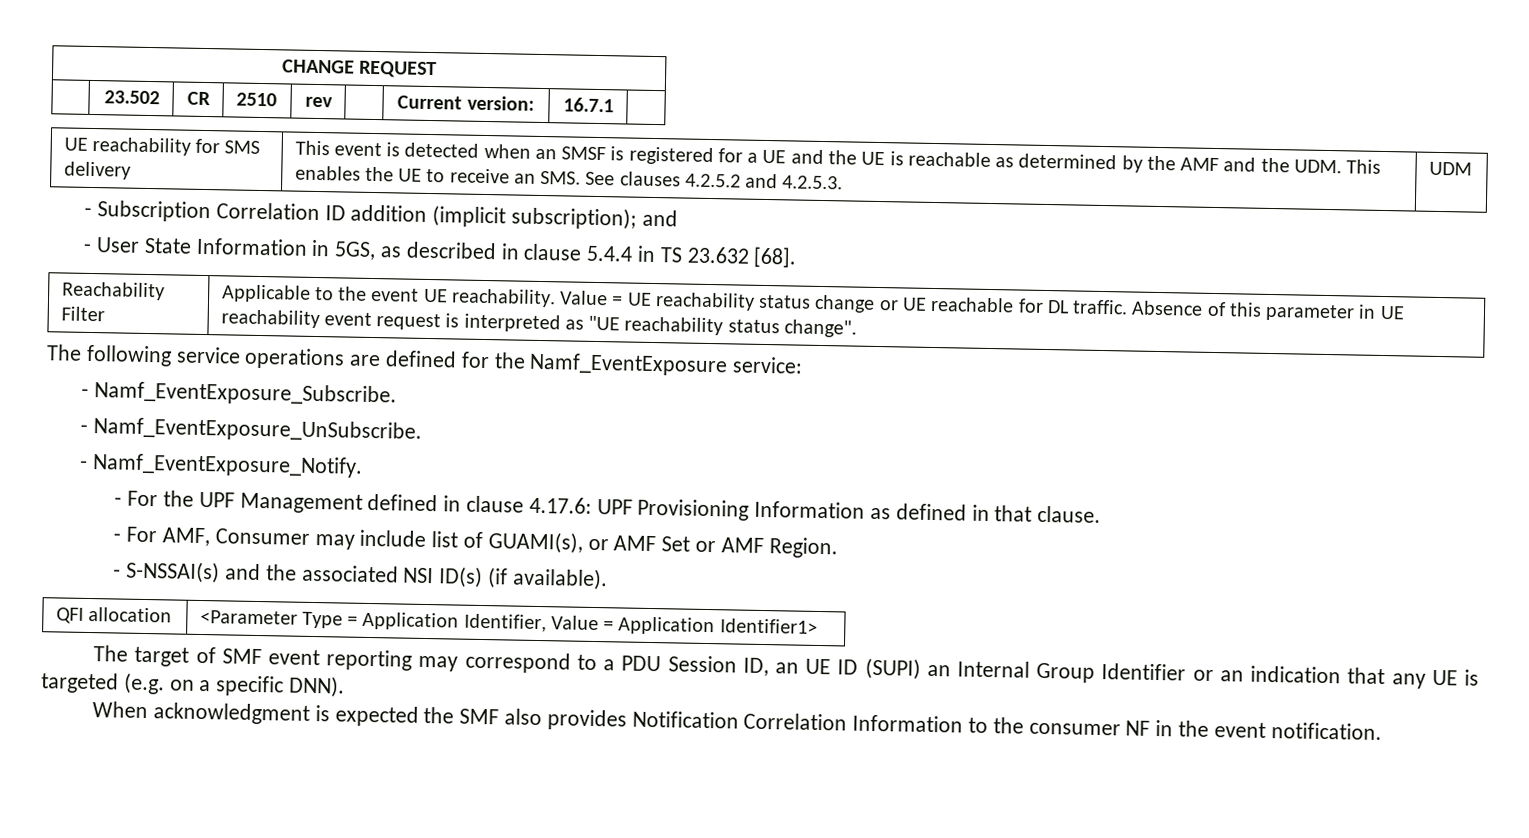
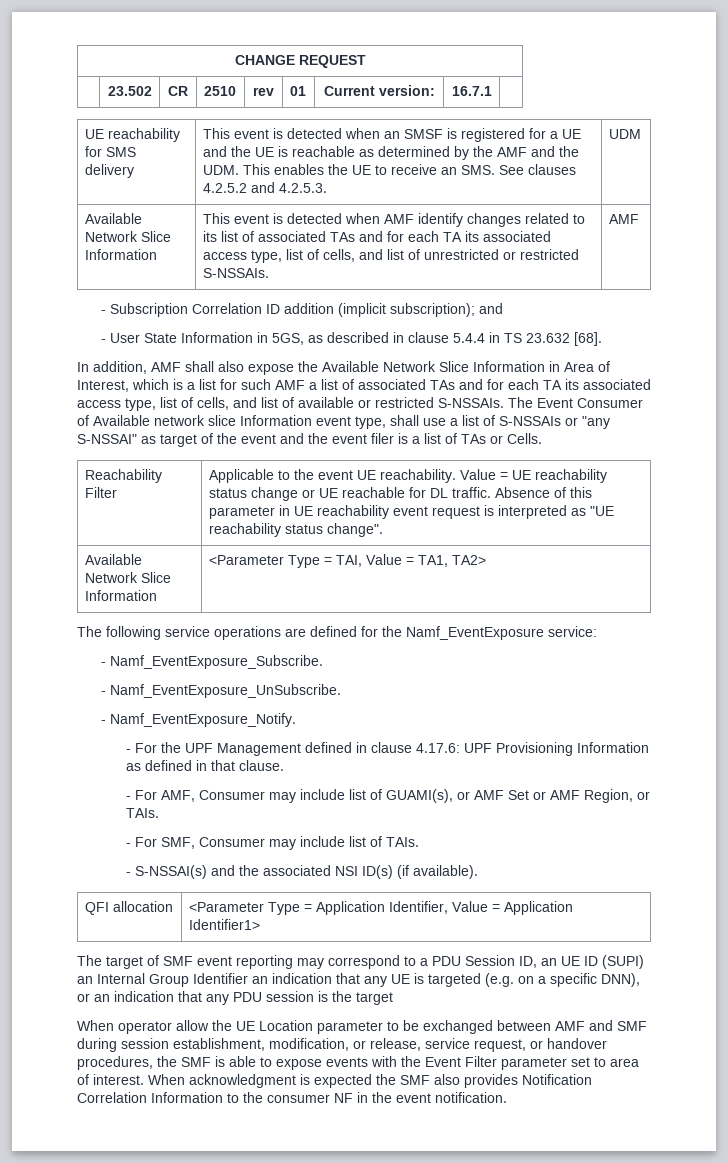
(333, 102) none -> [289,86,306,96] 01
(1472, 168) none -> [84,213,142,224] [84,231,171,242] [84,249,157,260] [202,213,585,227] [202,231,551,242] [202,249,579,263] [202,268,269,278] [608,214,639,224] // Available Network Slice Information | This event is detected when AMF identify changes related to its list of associated TAs and for each TA its associated access type, list of cells, and list of unrestricted or restricted S-NSSAIs. | AMF
(798, 257) none -> [77,361,610,375] [77,379,651,392] [77,397,643,411] [77,415,610,429] [77,433,542,447] // In addition, AMF shall also expose the Available Network Slice Information in Area of Interest, which is a list for such AMF a list of associated TAs and for each TA its associated access type, list of cells, and list of available or restricted S-NSSAIs. The Event Consumer of Available network slice Information event type, shall use a list of S-NSSAIs or "any S-NSSAI" as target of the event and the event filer is a list of TAs or Cells.
(857, 328) none -> [84,554,142,565] [84,572,171,583] [84,590,157,601] [208,554,486,568] // Available Network Slice Information | <Parameter Type = TAI, Value = TA1, TA2>
[768,537,838,559] Region. -> [583,789,650,803] [125,808,159,818] [125,836,419,850] Region, or TAIs. // - For SMF, Consumer may include list of TAIs.
[1192,669,1214,682] or -> (248, 978) none
[288,675,346,698] DNN). // -> [601,973,640,987] [77,991,393,1005] [77,1020,647,1034] [77,1038,607,1052] [77,1056,639,1070] [77,1074,144,1085] DNN), or an indication that any PDU session is the target // When operator allow the UE Location parameter to be exchanged between AMF and SMF during session establishment, modification, or release, service request, or handover procedures, the SMF is able to expose events with the Event Filter parameter set to area of interest.

